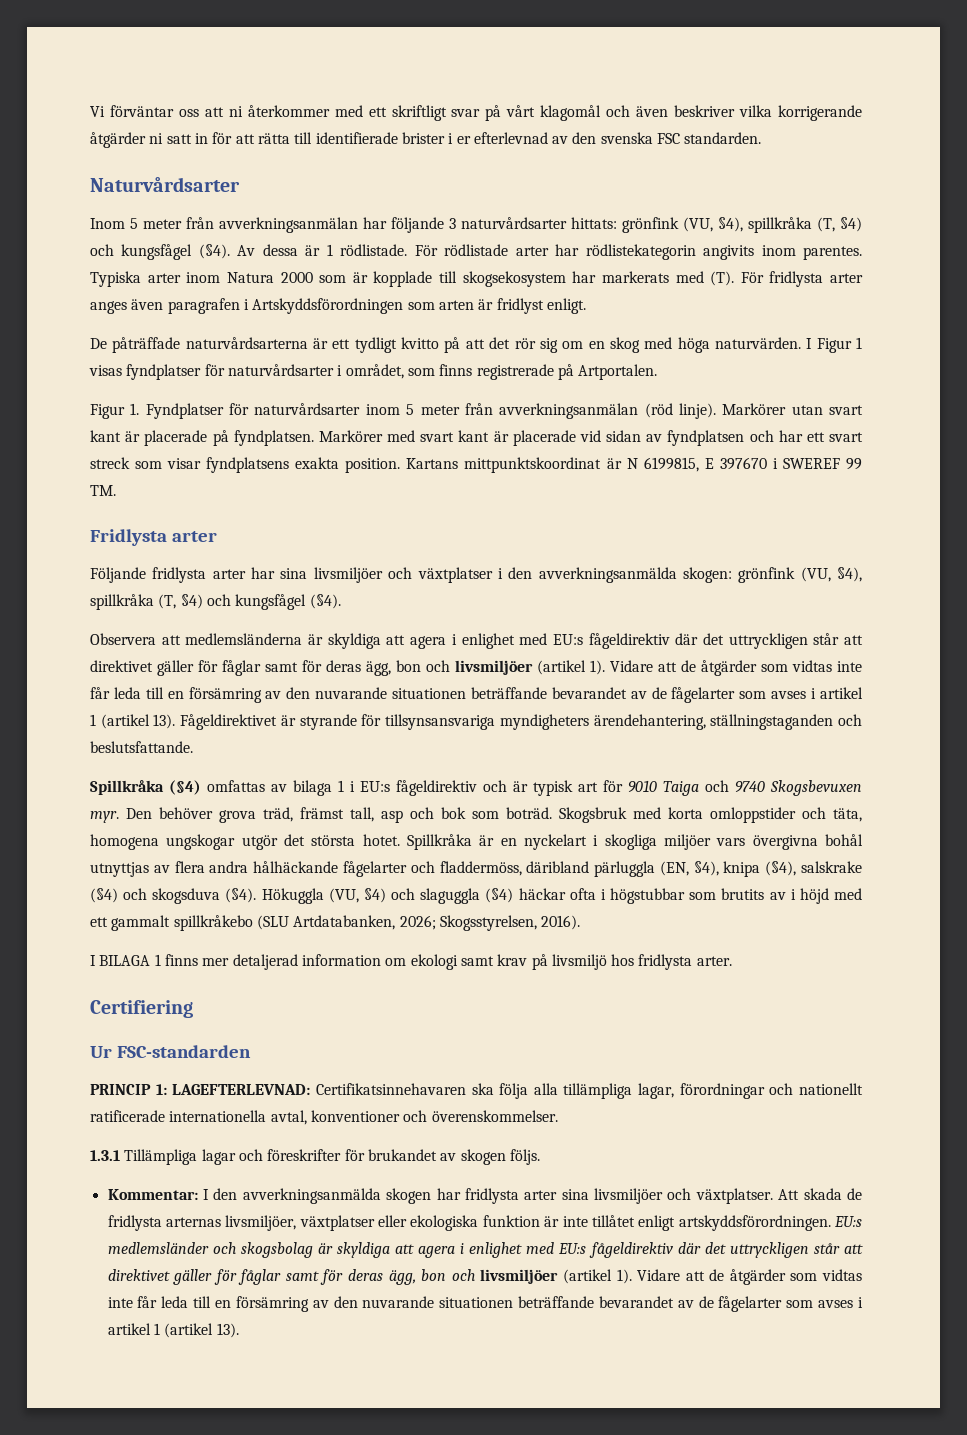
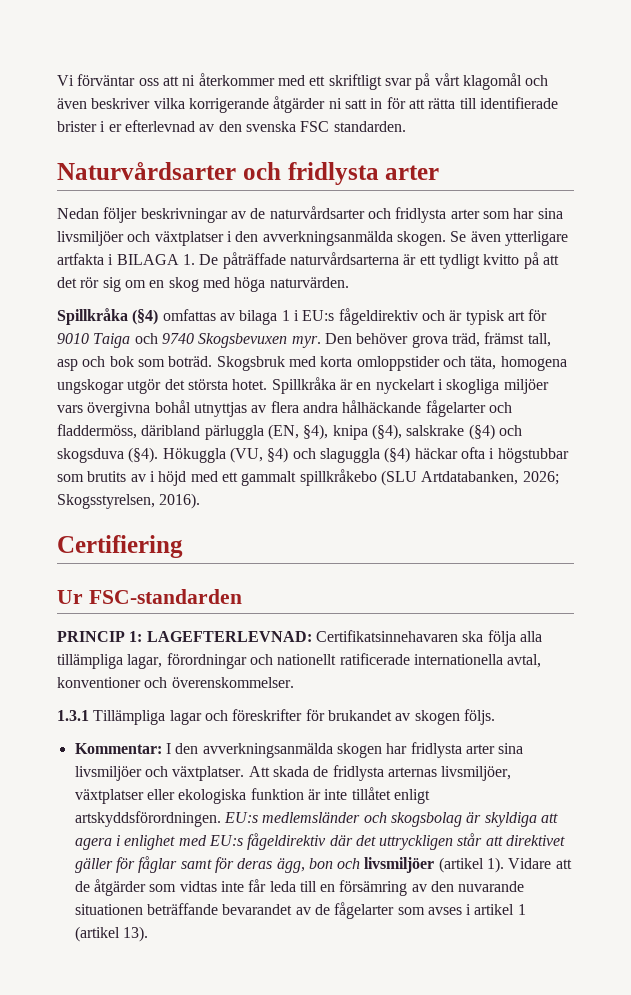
[90,217,862,233] [90,244,863,260] [90,271,863,287] [90,298,586,314] // Inom 5 meter från avverkningsanmälan har följande 3 naturvårdsarter hittats: grönfink (VU, §4), spillkråka (T, §4) och kungsfågel (§4). Av dessa är 1 rödlistade. För rödlistade arter har rödlistekategorin angivits inom parentes. Typiska arter inom Natura 2000 som är kopplade till skogsekosystem har markerats med (T). För fridlysta arter anges även paragrafen i Artskyddsförordningen som arten är fridlyst enligt. // -> [242,162,440,185] [57,206,563,223] [57,231,568,246] [57,253,195,265] och fridlysta arter // Nedan följer beskrivningar av de naturvårdsarter och fridlysta arter som har sina livsmiljöer och växtplatser i den avverkningsanmälda skogen. Se även ytterligare artfakta i BILAGA 1.
[806,337,863,353] [89,364,658,380] [90,403,863,419] [90,430,863,446] [90,457,863,473] [90,485,116,496] [90,529,217,546] [90,567,862,583] [90,594,341,610] [90,633,863,649] [90,660,862,676] [90,687,863,703] [90,714,863,730] [90,741,193,753] I Figur 1 visas fyndplatser för naturvårdsarter i området, som finns registrerade på Artportalen. // Figur 1. Fyndplatser för naturvårdsarter inom 5 meter från avverkningsanmälan (röd linje). Markörer utan svart kant är placerade på fyndplatsen. Markörer med svart kant är placerade vid sidan av fyndplatsen och har ett svart streck som visar fyndplatsens exakta position. Kartans mittpunktskoordinat är N 6199815, E 397670 i SWEREF 99 TM. // Fridlysta arter // Följande fridlysta arter har sina livsmiljöer och växtplatser i den avverkningsanmälda skogen: grönfink (VU, §4), spillkråka (T, §4) och kungsfågel (§4). // Observera att medlemsländerna är skyldiga att agera i enlighet med EU:s fågeldirektiv där det uttryckligen står att direktivet gäller för fåglar samt för deras ägg, bon och livsmiljöer (artikel 1). Vidare att de åtgärder som vidtas inte får leda till en försämring av den nuvarande situationen beträffande bevarandet av de fågelarter som avses i artikel 1 (artikel 13). Fågeldirektivet är styrande för tillsynsansvariga myndigheters ärendehantering, ställningstaganden och beslutsfattande. -> (349, 282) none
[90,954,732,970] // I BILAGA 1 finns mer detaljerad information om ekologi samt krav på livsmiljö hos fridlysta arter. -> (201, 501) none

